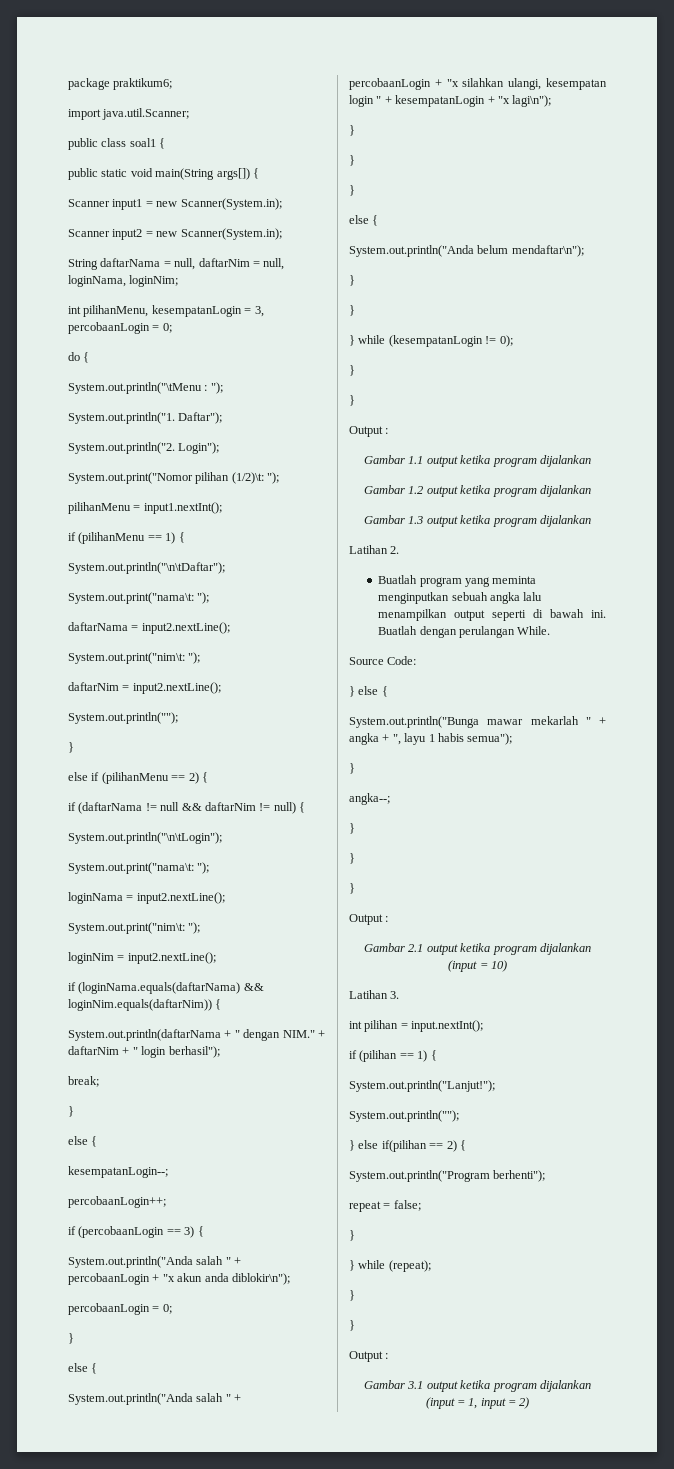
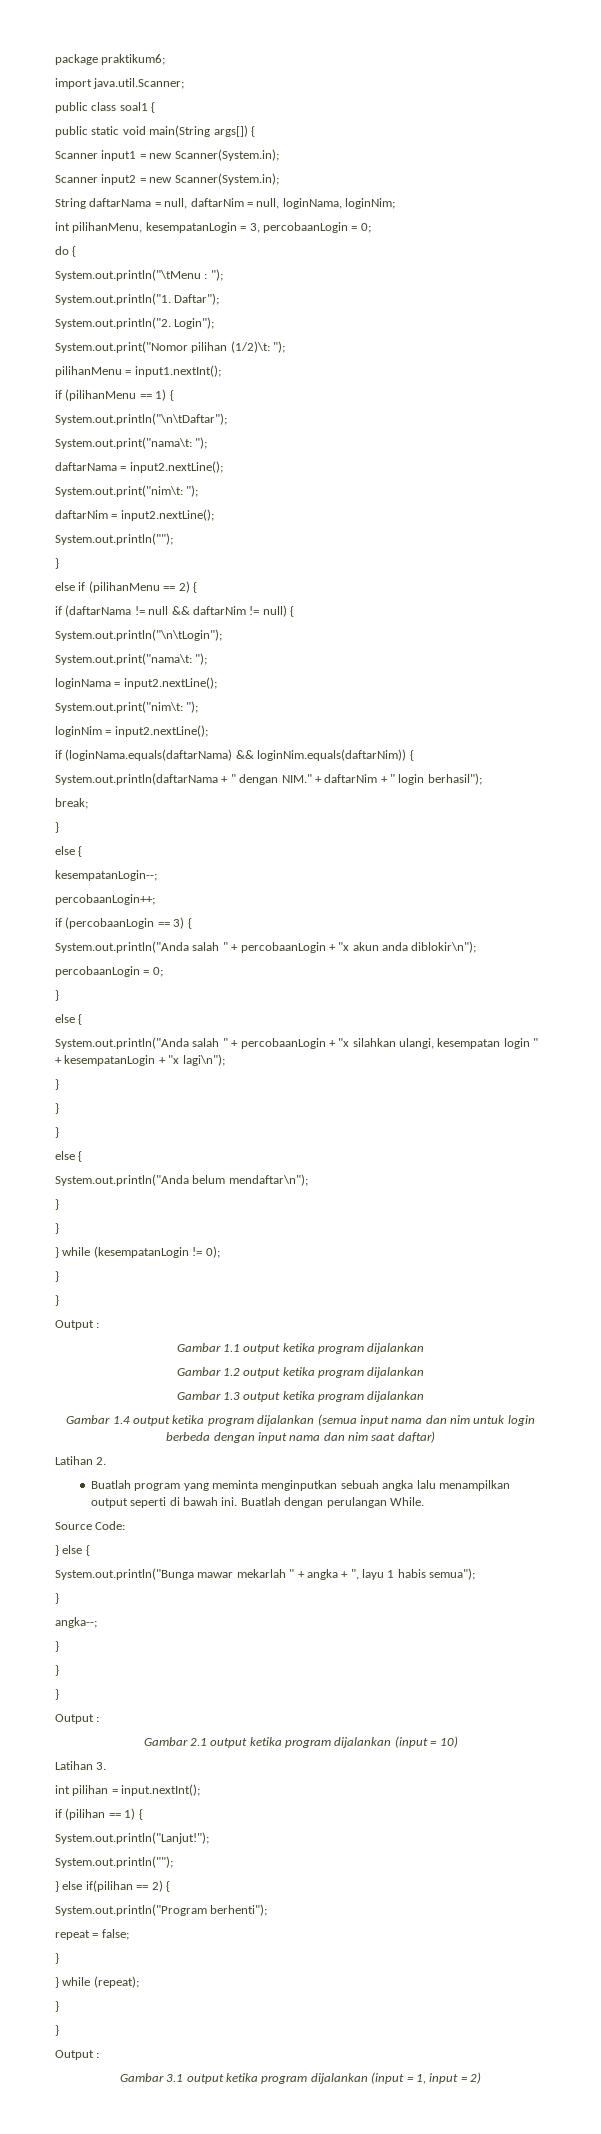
(591, 521) none -> [66,1414,535,1426] [166,1431,435,1443] // Gambar 1.4 output ketika program dijalankan (semua input nama dan nim untuk login berbeda dengan input nama dan nim saat daftar)

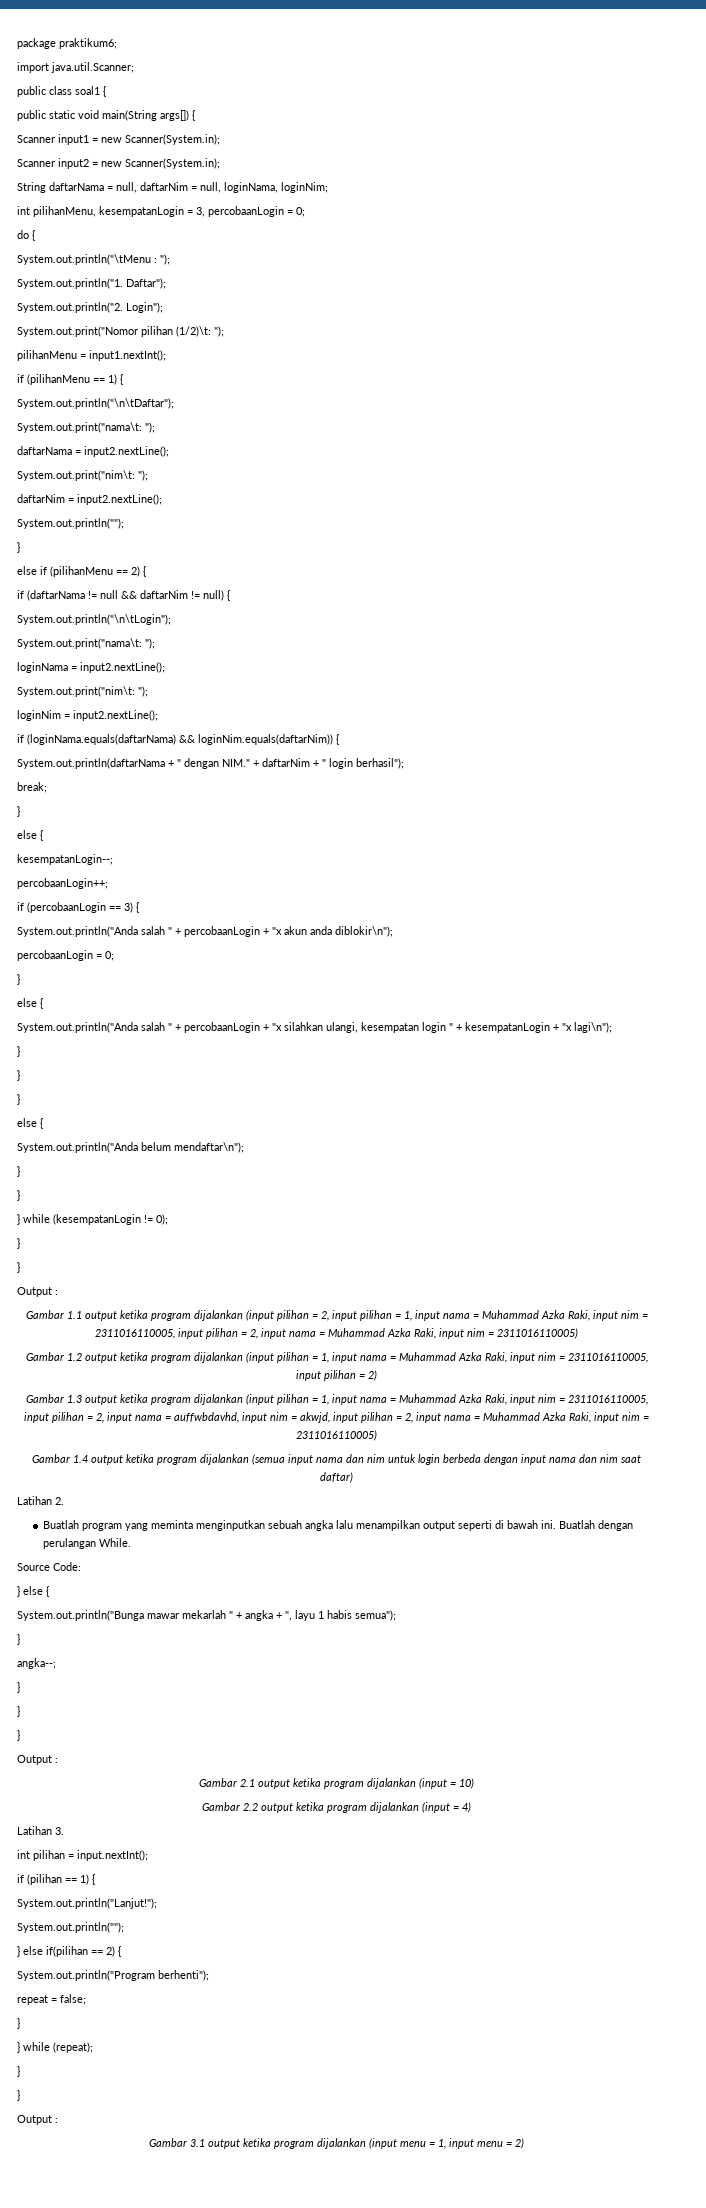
(425, 1348) none -> [245,1310,648,1321] [95,1328,578,1339] (input pilihan = 2, input pilihan = 1, input nama = Muhammad Azka Raki, input nim = 2311016110005, input pilihan = 2, input nama = Muhammad Azka Raki, input nim = 2311016110005)
(425, 1372) none -> [245,1352,648,1363] [296,1370,377,1381] (input pilihan = 1, input nama = Muhammad Azka Raki, input nim = 2311016110005, input pilihan = 2)
(425, 1396) none -> [245,1394,648,1405] [24,1412,649,1423] [296,1430,377,1441] (input pilihan = 1, input nama = Muhammad Azka Raki, input nim = 2311016110005, input pilihan = 2, input nama = auffwbdavhd, input nim = akwjd, input pilihan = 2, input nama = Muhammad Azka Raki, input nim = 2311016110005)
(458, 1742) none -> [202,1802,471,1813] // Gambar 2.2 output ketika program dijalankan (input = 4)
[406,2073,459,2084] = 1, input -> [400,2138,503,2149] menu = 1, input menu

